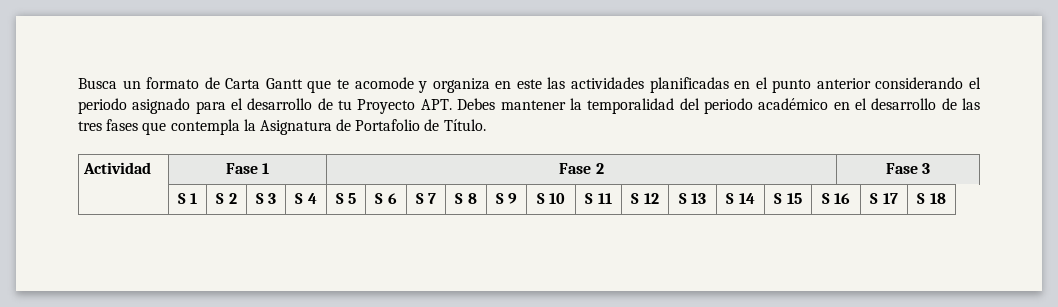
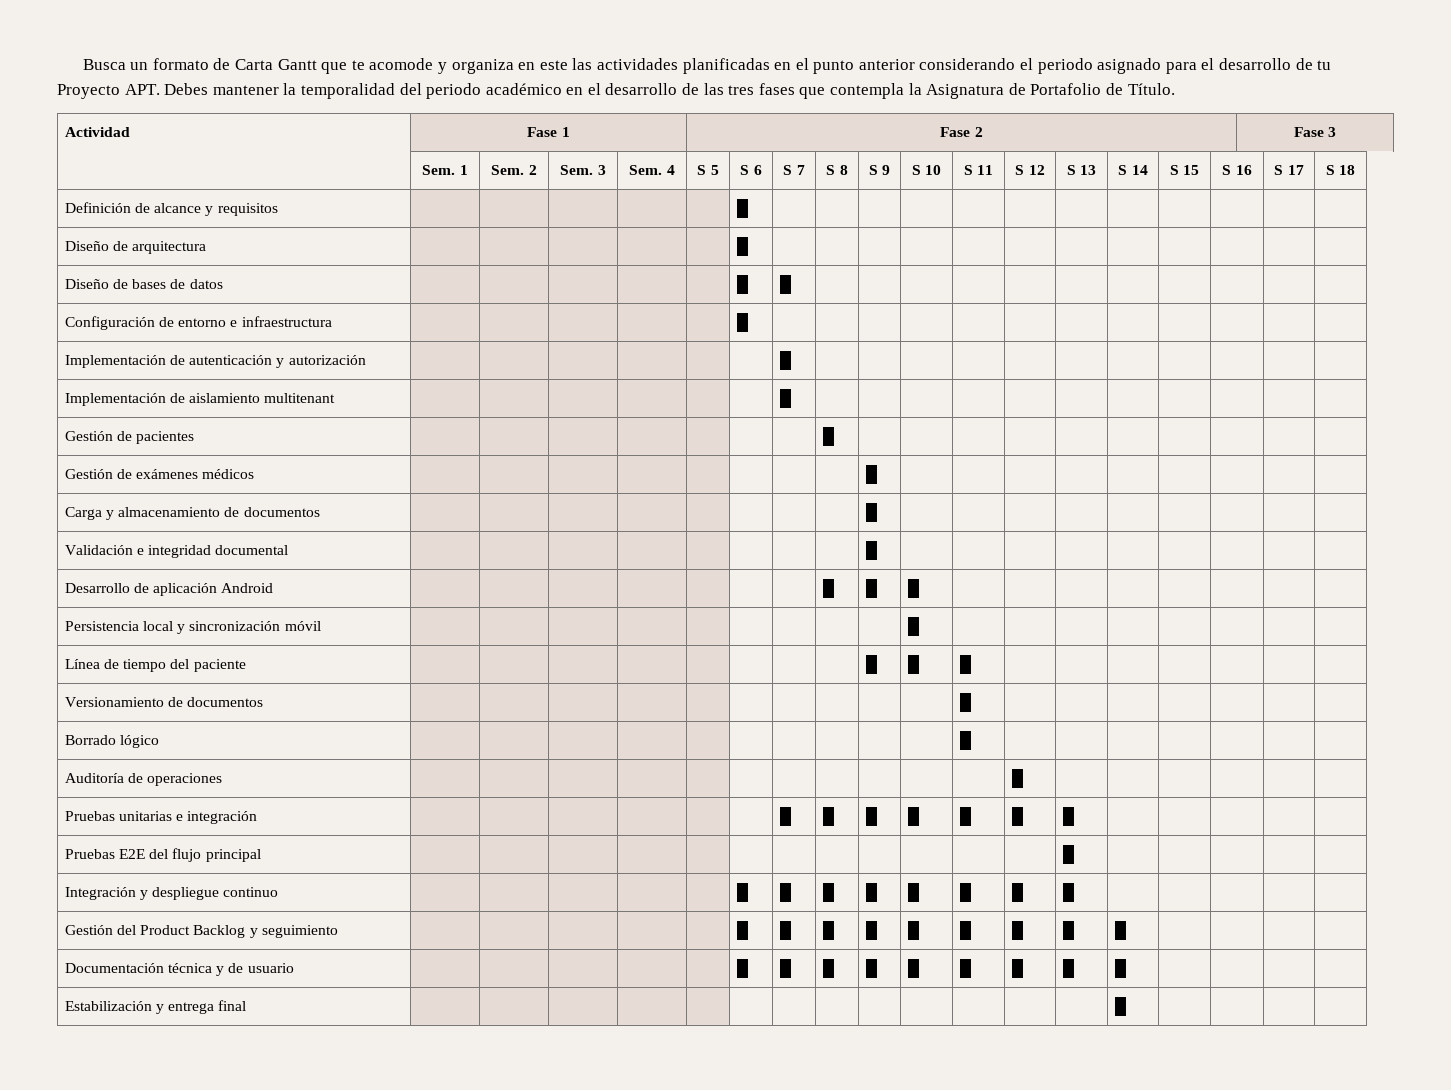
[177,193,198,204] [216,193,237,204] [255,193,264,204] S 1 | S 2 | S -> [422,165,468,175] [491,165,537,175] [560,165,594,175] Sem. 1 | Sem. 2 | Sem.
[295,193,304,204] S -> [629,165,663,175] Sem.
(946, 198) none -> [64,202,278,216] [736,199,748,218] [64,241,207,254] [736,237,748,256] [64,279,223,289] [736,275,748,294] [779,275,791,294] [64,316,332,330] [736,313,748,332] [64,355,366,368] [779,351,791,370] [64,393,336,406] [779,389,791,408] [64,431,195,444] [822,427,834,446] [64,469,255,479] [865,465,877,484] [64,507,320,520] [865,503,877,522] [64,545,289,558] [865,541,877,560] [64,583,274,596] [822,579,834,598] [865,579,877,598] [907,579,919,598] [64,621,321,634] [907,617,919,636] [64,659,246,672] [865,655,877,674] [907,655,919,674] [959,655,971,674] [64,697,264,707] [959,693,971,712] [64,735,160,748] [959,731,971,750] [64,773,223,786] [1011,769,1023,788] [64,811,258,824] [779,807,791,826] [822,807,834,826] [865,807,877,826] [907,807,919,826] [959,807,971,826] [1011,807,1023,826] [1062,807,1074,826] [64,848,261,862] [1062,845,1074,864] [64,887,279,900] [736,883,748,902] [779,883,791,902] [822,883,834,902] [865,883,877,902] [907,883,919,902] [959,883,971,902] [1011,883,1023,902] [1062,883,1074,902] [64,925,338,938] [736,921,748,940] [779,921,791,940] [822,921,834,940] [865,921,877,940] [907,921,919,940] [959,921,971,940] [1011,921,1023,940] [1062,921,1074,940] [1114,921,1126,940] [64,963,294,976] [736,959,748,978] [779,959,791,978] [822,959,834,978] [865,959,877,978] [907,959,919,978] [959,959,971,978] [1011,959,1023,978] [1062,959,1074,978] [1114,959,1126,978] [64,1000,247,1014] [1114,997,1126,1016] // Definición de alcance y requisitos | | | | | | █ | | | | | | | | | | | | // Diseño de arquitectura | | | | | | █ | | | | | | | | | | | | // Diseño de bases de datos | | | | | | █ | █ | | | | | | | | | | | // Configuración de entorno e infraestructura | | | | | | █ | | | | | | | | | | | | // Implementación de autenticación y autorización | | | | | | | █ | | | | | | | | | | | // Implementación de aislamiento multitenant | | | | | | | █ | | | | | | | | | | | // Gestión de pacientes | | | | | | | | █ | | | | | | | | | | // Gestión de exámenes médicos | | | | | | | | | █ | | | | | | | | | // Carga y almacenamiento de documentos | | | | | | | | | █ | | | | | | | | | // Validación e integridad documental | | | | | | | | | █ | | | | | | | | | // Desarrollo de aplicación Android | | | | | | | | █ | █ | █ | | | | | | | | // Persistencia local y sincronización móvil | | | | | | | | | | █ | | | | | | | | // Línea de tiempo del paciente | | | | | | | | | █ | █ | █ | | | | | | | // Versionamiento de documentos | | | | | | | | | | | █ | | | | | | | // Borrado lógico | | | | | | | | | | | █ | | | | | | | // Auditoría de operaciones | | | | | | | | | | | | █ | | | | | | // Pruebas unitarias e integración | | | | | | | █ | █ | █ | █ | █ | █ | █ | | | | | // Pruebas E2E del flujo principal | | | | | | | | | | | | | █ | | | | | // Integración y despliegue continuo | | | | | | █ | █ | █ | █ | █ | █ | █ | █ | | | | | // Gestión del Product Backlog y seguimiento | | | | | | █ | █ | █ | █ | █ | █ | █ | █ | █ | | | | // Documentación técnica y de usuario | | | | | | █ | █ | █ | █ | █ | █ | █ | █ | █ | | | | // Estabilización y entrega final | | | | | | | | | | | | | | █ | | | |

